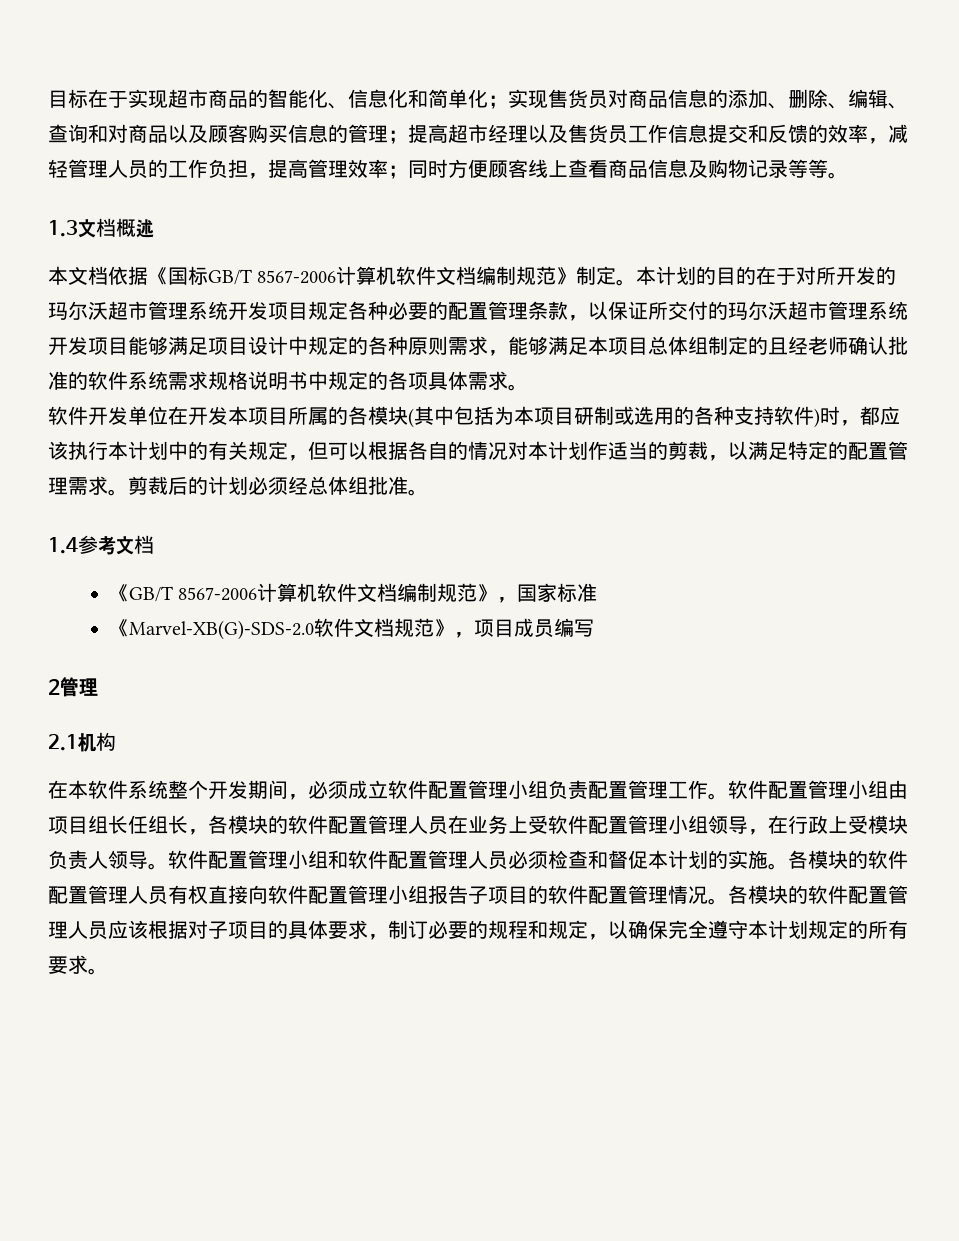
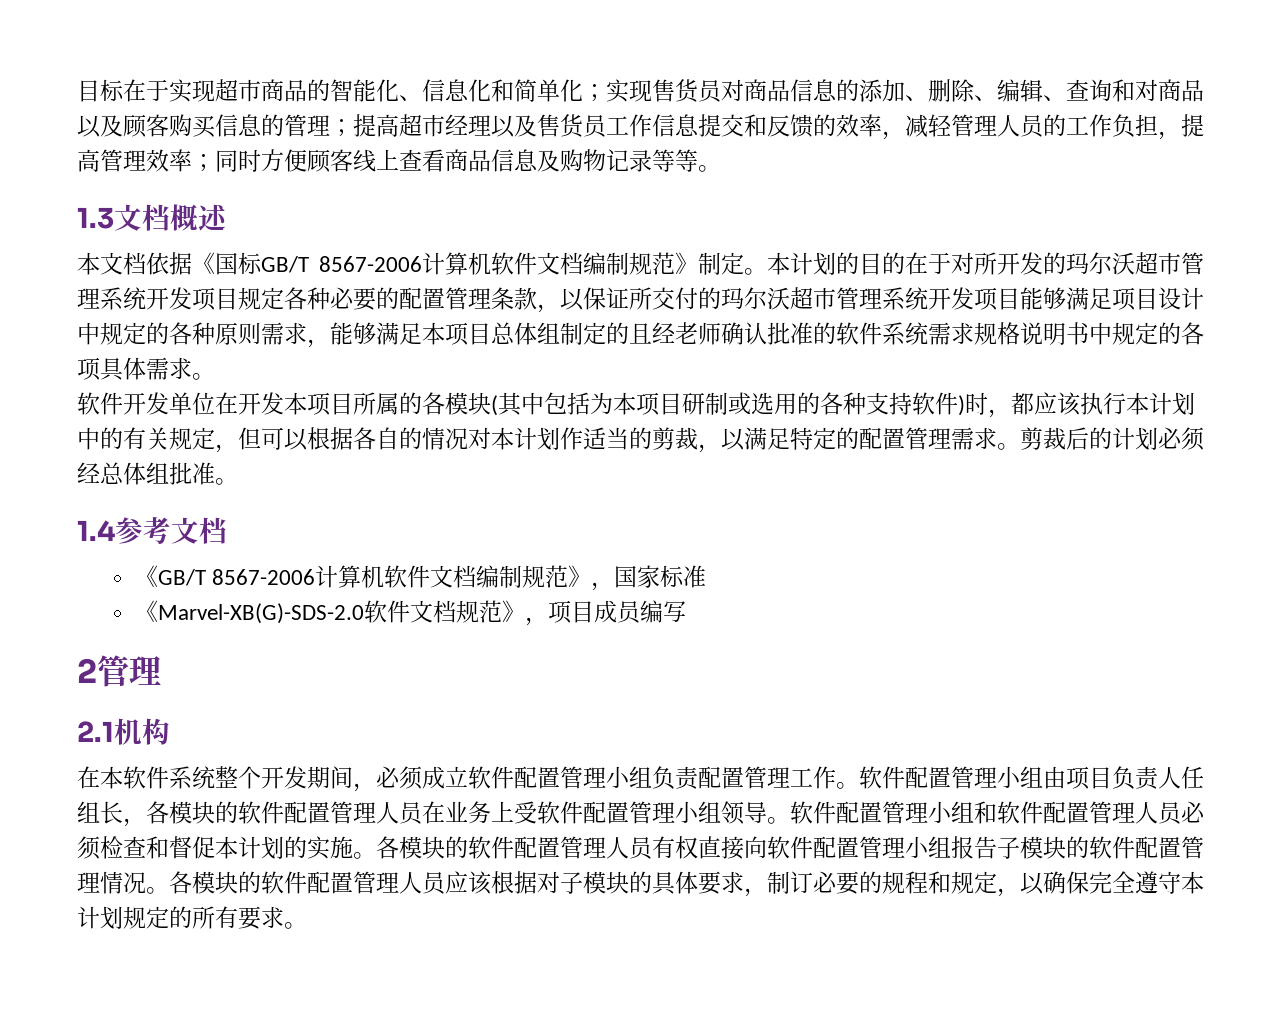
[88,815,128,834] 组长 -> [1112,766,1181,790] 负责人
[748,815,908,835] [48,850,148,870] ，在行政上受模块负责人领导 -> (767, 812) none
[488,886,528,904] 项目 -> [1020,836,1066,859] 模块
[228,921,268,939] 项目 -> [583,871,629,894] 模块

